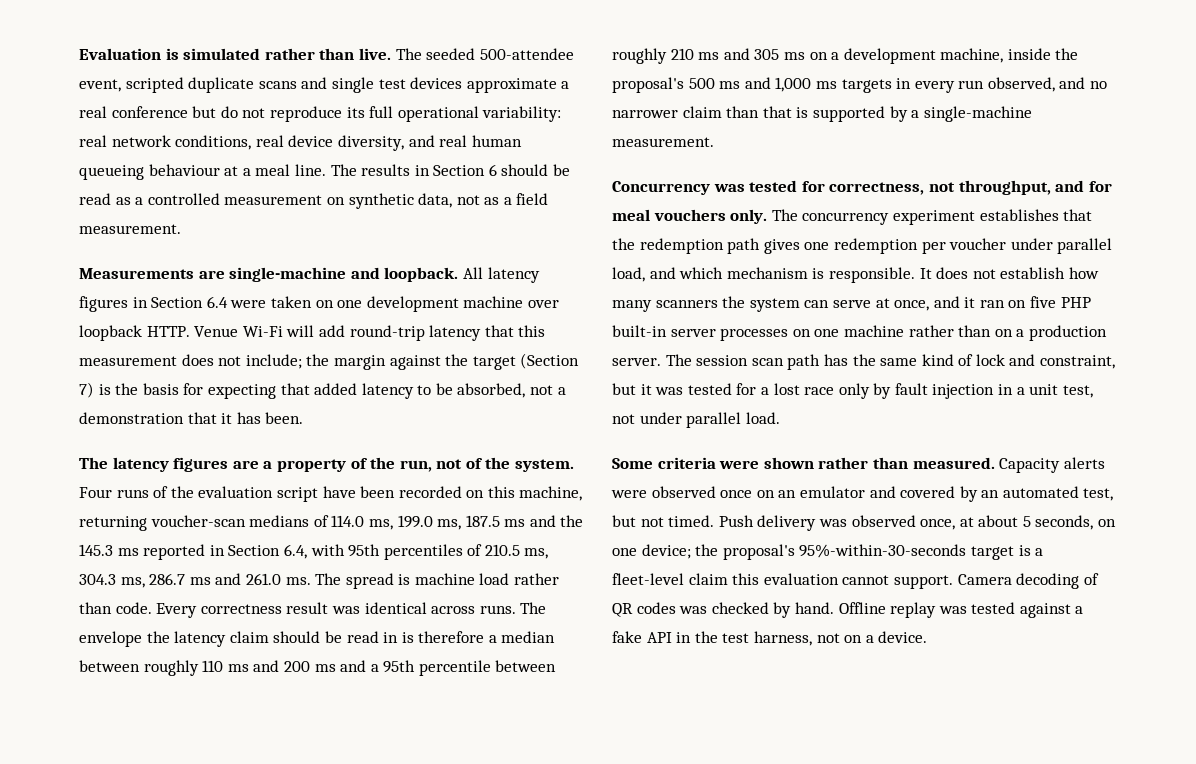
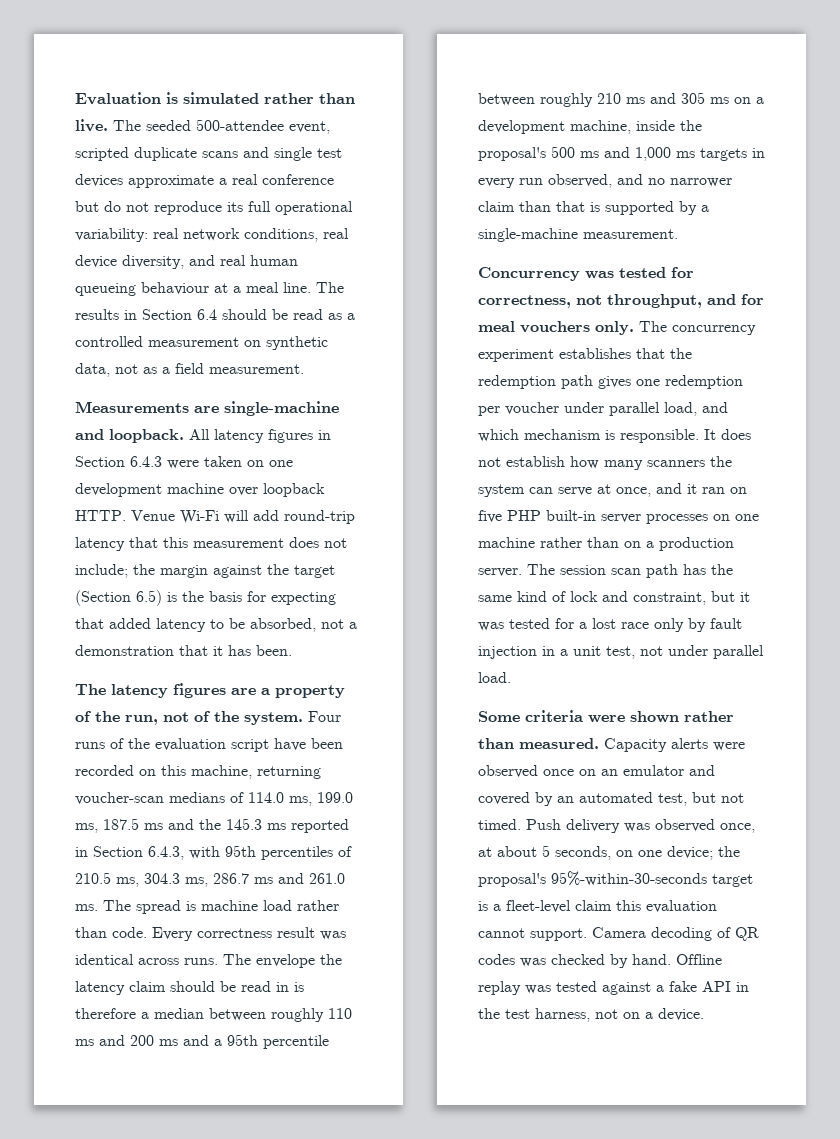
[488,164,497,176] 6 -> [197,309,217,320] 6.4
[206,296,228,308] 6.4 -> [130,456,162,467] 6.4.3
[79,382,94,398] 7) -> [136,590,162,606] 6.5)
[283,544,307,559] 6.4, -> [148,846,184,860] 6.4.3,

